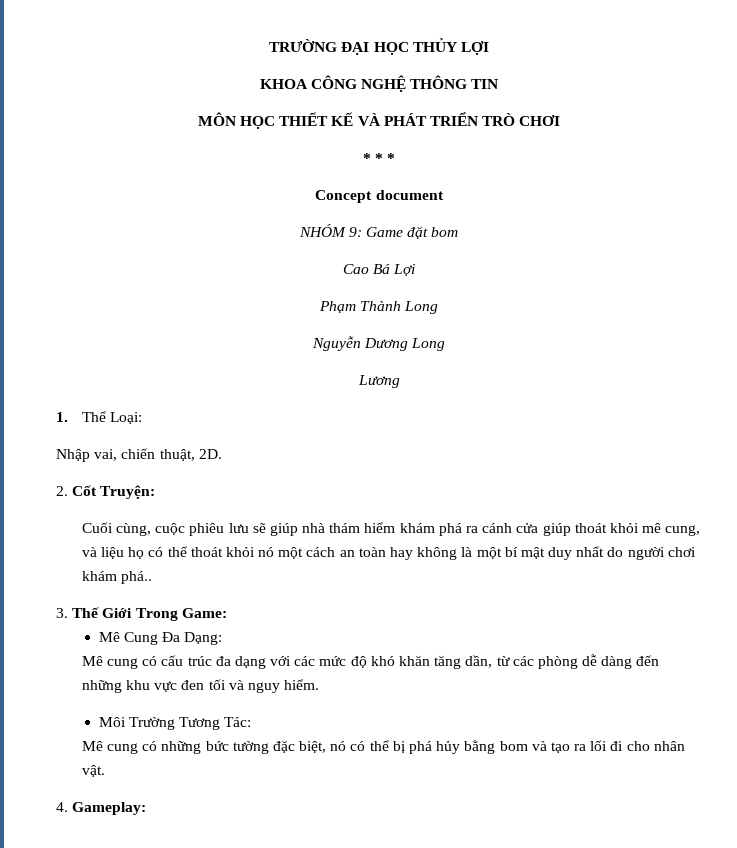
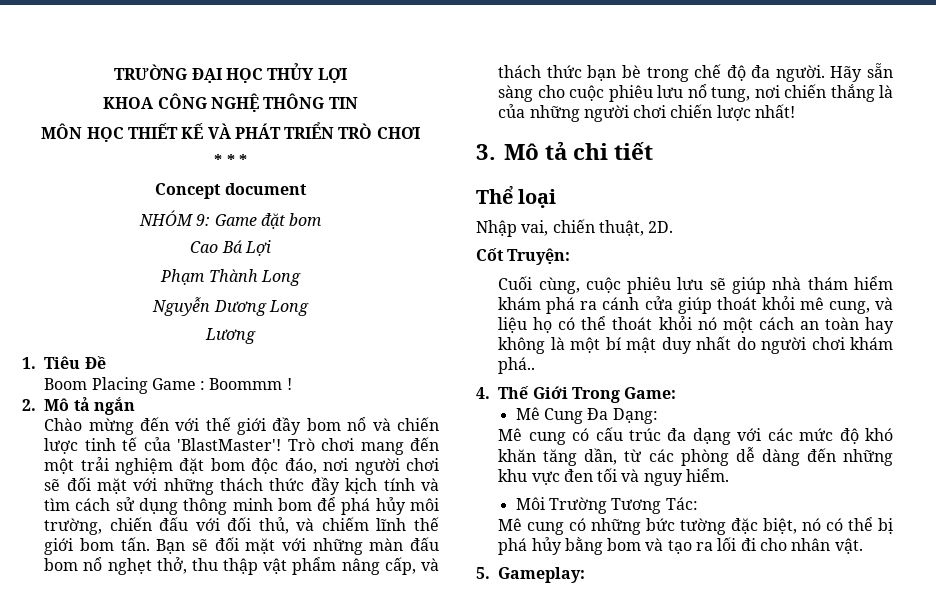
[81,411,142,424] Thể Loại: -> [44,356,106,369] [44,377,292,394] [22,397,135,415] [44,417,440,435] [44,437,439,455] [44,457,439,475] [44,477,440,495] [44,497,440,515] [44,517,440,535] [44,537,439,555] [44,557,439,575] [498,63,893,82] [498,84,893,102] [498,104,796,122] [476,141,654,160] [476,185,557,208] Tiêu Đề // Boom Placing Game : Boommm ! // 2. Mô tả ngắn // Chào mừng đến với thế giới đầy bom nổ và chiến lược tinh tế của 'BlastMaster'! Trò chơi mang đến một trải nghiệm đặt bom độc đáo, nơi người chơi sẽ đối mặt với những thách thức đầy kịch tính và tìm cách sử dụng thông minh bom để phá hủy môi trường, chiến đấu với đối thủ, và chiếm lĩnh thế giới bom tấn. Bạn sẽ đối mặt với những màn đấu bom nổ nghẹt thở, thu thập vật phẩm nâng cấp, và thách thức bạn bè trong chế độ đa người. Hãy sẵn sàng cho cuộc phiêu lưu nổ tung, nơi chiến thắng là của những người chơi chiến lược nhất! // 3. Mô tả chi tiết // Thể loại
[56,486,68,496] 2. -> (674, 227) none
[56,608,68,618] 3. -> [476,387,490,399] 4.
[56,802,68,812] 4. -> [476,567,490,579] 5.

